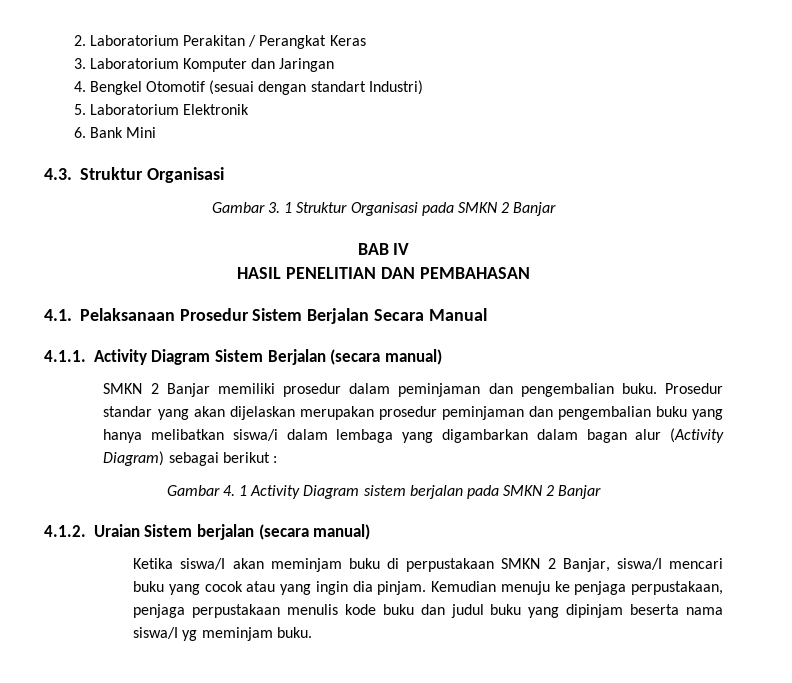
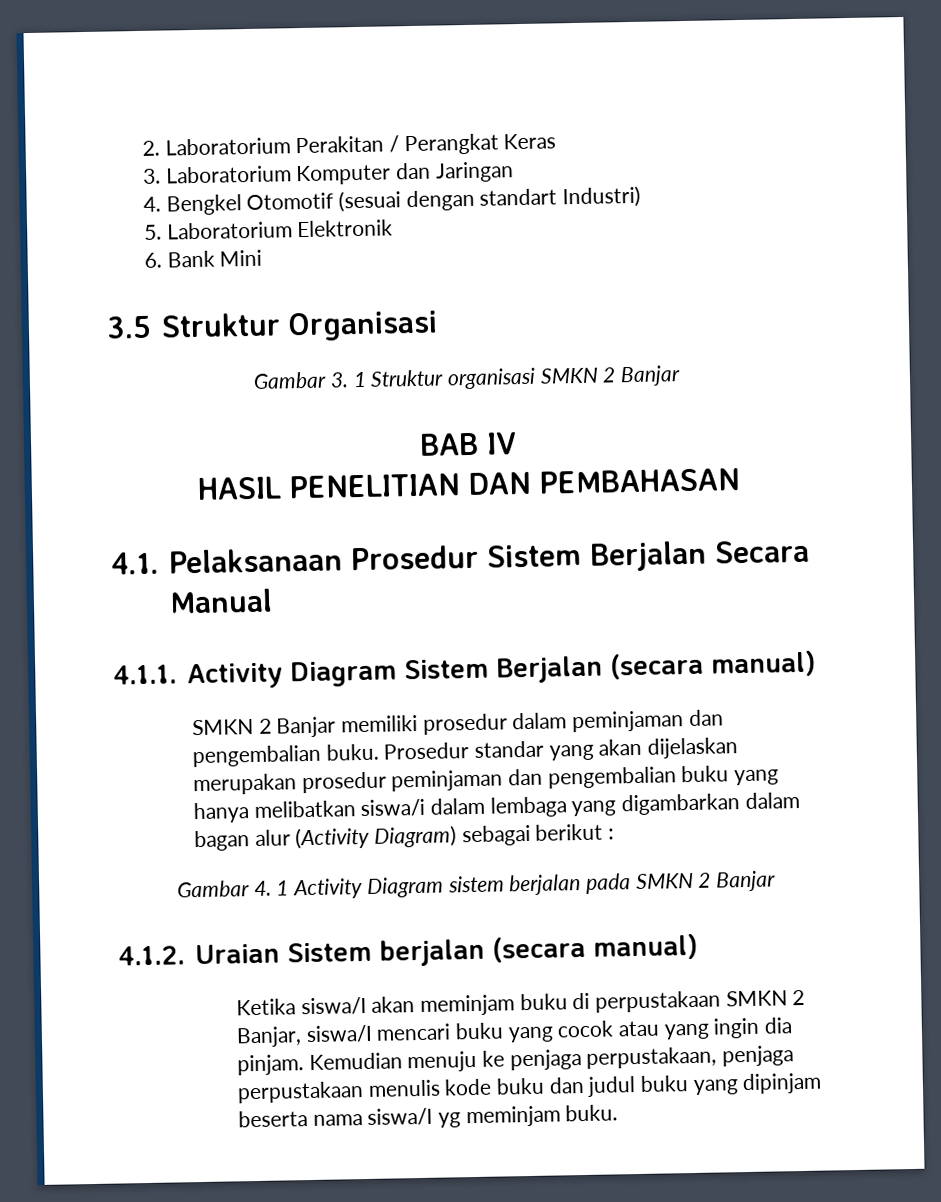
[44,168,72,180] 4.3. -> [106,315,152,339] 3.5
[350,202,454,216] Organisasi pada -> [446,367,536,390] organisasi

